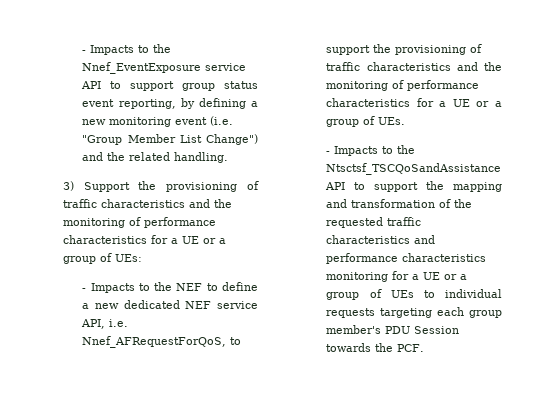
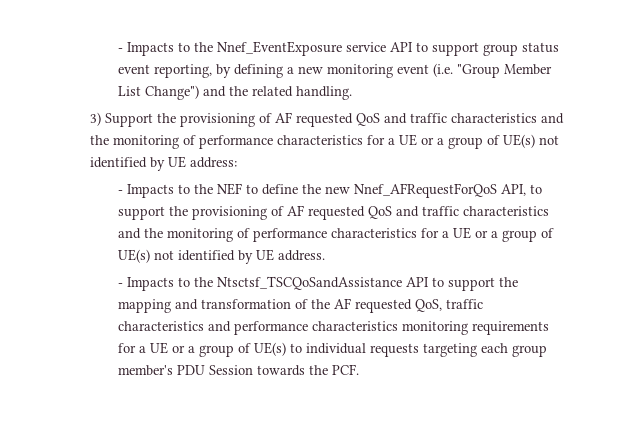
(259, 185) none -> [274,112,407,127] AF requested QoS and
[114,254,142,262] UEs: -> [502,134,559,148] [89,156,237,171] UE(s) not identified by UE address:
[82,300,258,309] [81,319,129,329] [82,336,227,348] a new dedicated NEF service API, i.e. Nnef_AFRequestForQoS, -> [302,183,527,198] the new Nnef_AFRequestForQoS API,
(483, 48) none -> [287,205,420,220] AF requested QoS and
[378,117,406,125] UEs. -> [118,249,326,264] UE(s) not identified by UE address.
[326,217,384,228] requested -> [334,298,443,313] AF requested QoS,
[392,271,468,280] [326,289,414,300] for a UE or a group of UEs -> [472,321,550,335] [118,342,287,357] requirements for a UE or a group of UE(s)

